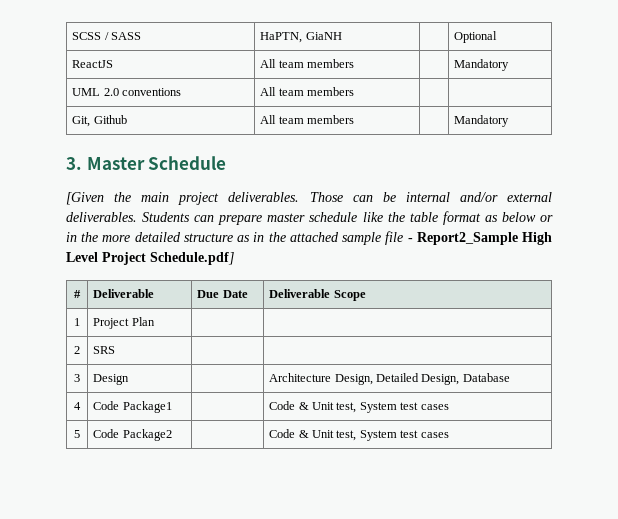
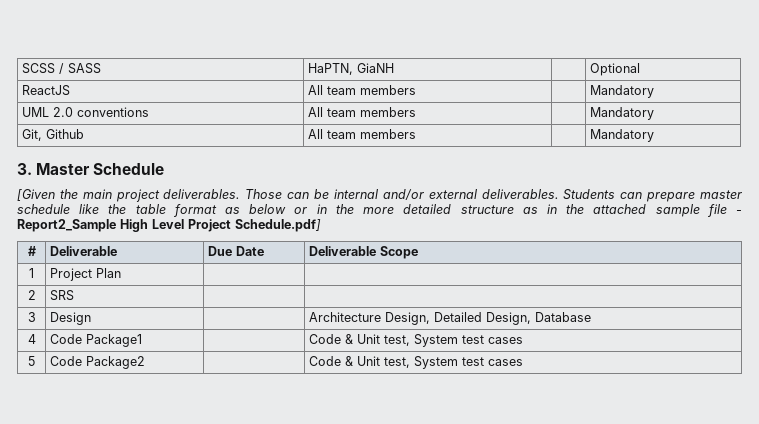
(354, 91) none -> [590,107,655,120] Mandatory

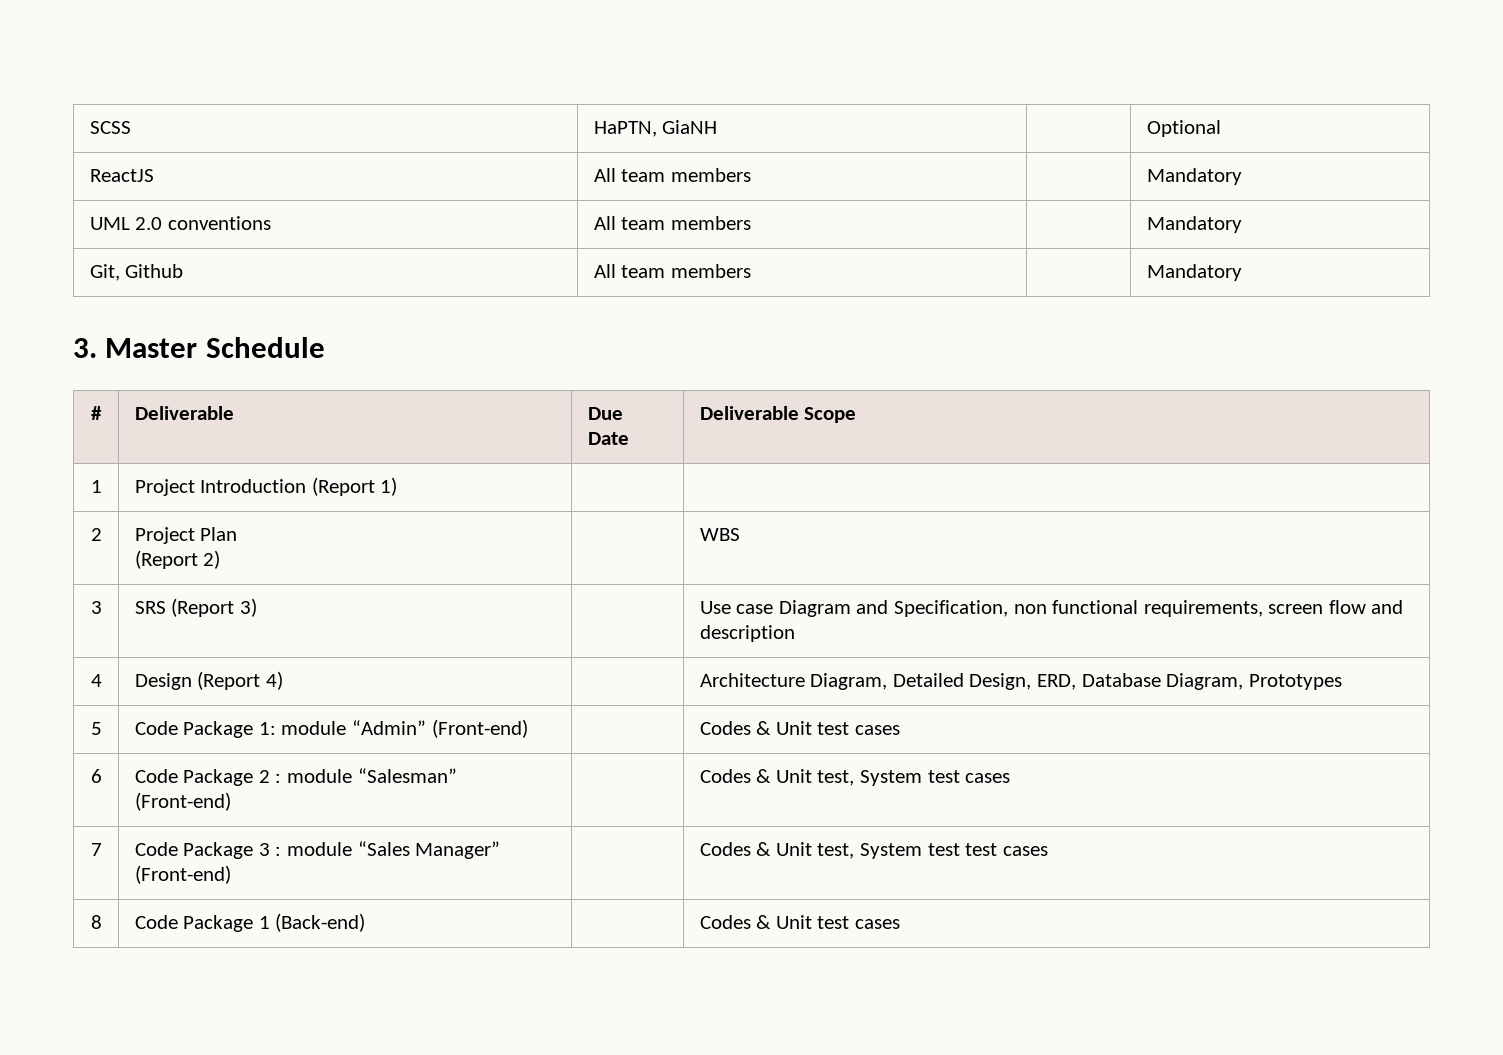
[59,63,102,74] / SASS -> (131, 127) none
[17,189,743,202] [17,204,743,217] [17,219,321,232] // [Given the main project deliverables. Those can be internal and/or external deliverables. Students can prepare master schedule like the table format as below or in the more detailed structure as in the attached sample file - Report2_Sample High Level Project Schedule.pdf] -> (325, 347) none
[96,268,122,278] [27,290,36,300] [50,290,75,301] [27,312,36,322] Plan | | // 2 | SRS | | // 3 -> [200,477,398,496] [90,528,102,541] [134,527,238,544] [134,550,221,569] [699,528,740,541] [90,601,102,614] [134,598,257,617] [699,600,1404,617] [699,625,795,642] [90,674,102,687] Introduction (Report 1) | | // 2 | Project Plan // (Report 2) | | WBS // 3 | SRS (Report 3) | | Use case Diagram and Specification, non functional requirements, screen flow and description // 4
(92, 318) none -> [197,671,283,690] (Report 4)
[385,312,431,325] Design, -> [810,673,888,690] Diagram,
(532, 318) none -> [1036,674,1076,690] ERD,
[27,334,36,344] [50,334,143,347] [309,334,342,344] // 4 | Code Package1 | | Code -> [1166,673,1342,690] [90,722,102,735] [134,719,528,738] [699,721,900,735] [90,769,102,783] [134,768,457,786] [134,792,231,811] [699,769,751,783] Diagram, Prototypes // 5 | Code Package 1: module “Admin” (Front-end) | | Codes & Unit test cases // 6 | Code Package 2 : module “Salesman” (Front-end) | | Codes
[28,356,35,366] [50,356,146,369] [309,356,524,369] 5 | Code Package2 | | Code & Unit test, System test cases -> [90,843,102,856] [134,841,501,859] [134,865,231,884] [699,842,1048,859] [90,915,102,929] [134,913,366,932] [699,915,900,929] 7 | Code Package 3 : module “Sales Manager” (Front-end) | | Codes & Unit test, System test test cases // 8 | Code Package 1 (Back-end) | | Codes & Unit test cases

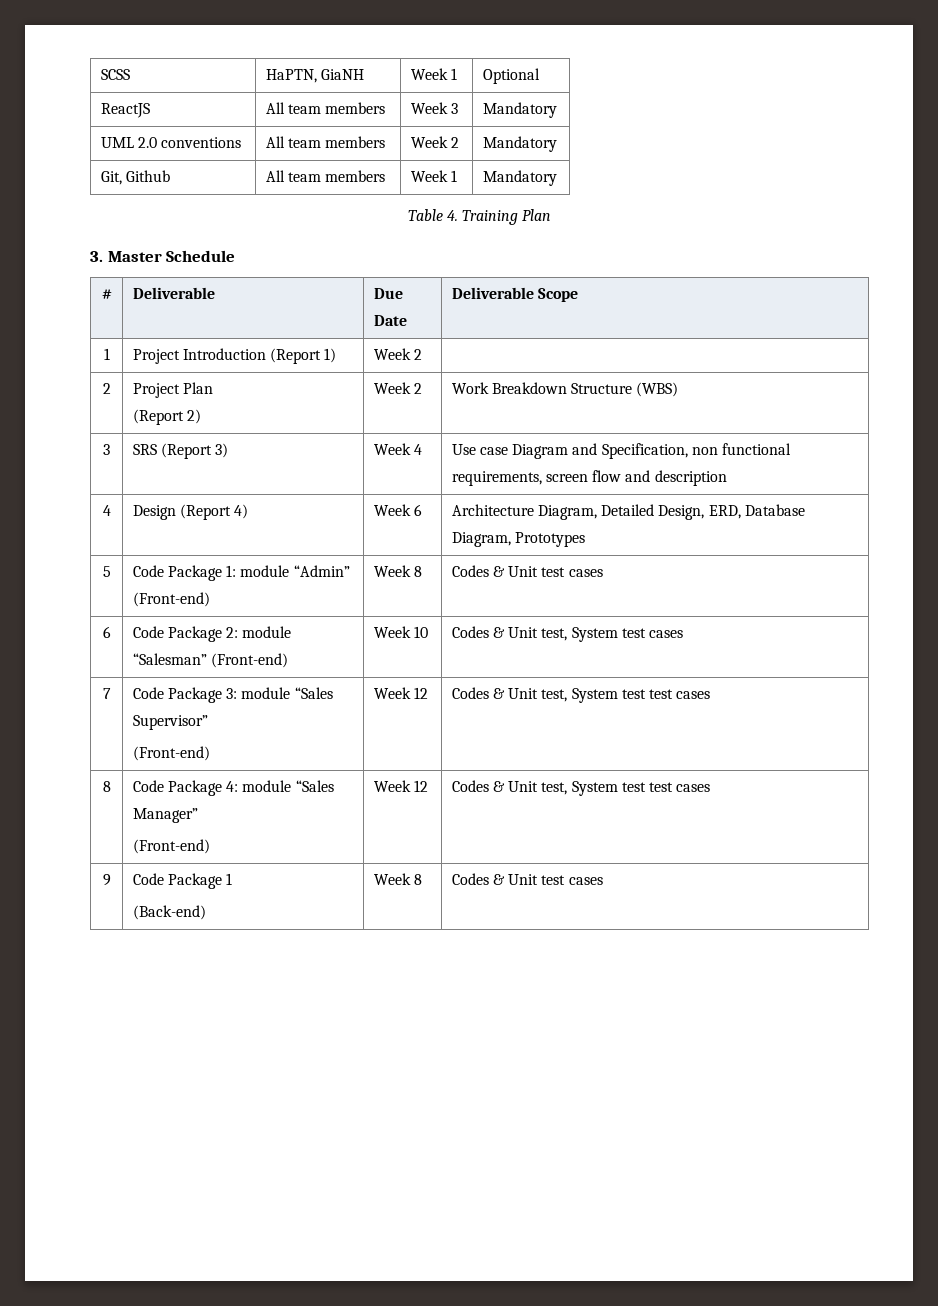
(718, 127) none -> [410,68,458,80] Week 1
(751, 175) none -> [410,102,459,114] Week 3
(751, 223) none -> [410,136,460,148] Week 2
[1146,264,1242,281] | Mandatory -> [410,170,458,182] [482,170,557,186] [407,209,552,225] Week 1 | Mandatory // Table 4. Training Plan
(398, 486) none -> [373,348,423,360] Week 2
[699,528,740,541] | WBS -> [373,382,423,394] [451,382,679,397] Week 2 | Work Breakdown Structure (WBS)
(257, 607) none -> [373,443,423,455] Week 4
(283, 680) none -> [373,504,423,516] Week 6
(528, 728) none -> [373,565,423,577] Week 8
[258,770,282,783] 2 : -> [226,627,239,638] 2:
(231, 801) none -> [373,626,429,638] Week 10
[258,841,501,859] [134,865,231,884] 3 : module “Sales Manager” (Front-end) | -> [226,687,333,699] [132,715,208,730] [132,746,210,761] [373,687,429,699] 3: module “Sales Supervisor” // (Front-end) | Week 12
(102, 922) none -> [132,780,334,796] [132,808,198,823] [132,839,210,854] [373,780,429,792] [451,780,711,796] [102,874,111,886] | Code Package 4: module “Sales Manager” // (Front-end) | Week 12 | Codes & Unit test, System test test cases // 9
(270, 922) none -> (233, 879) //
(366, 922) none -> [373,873,423,885] Week 8

